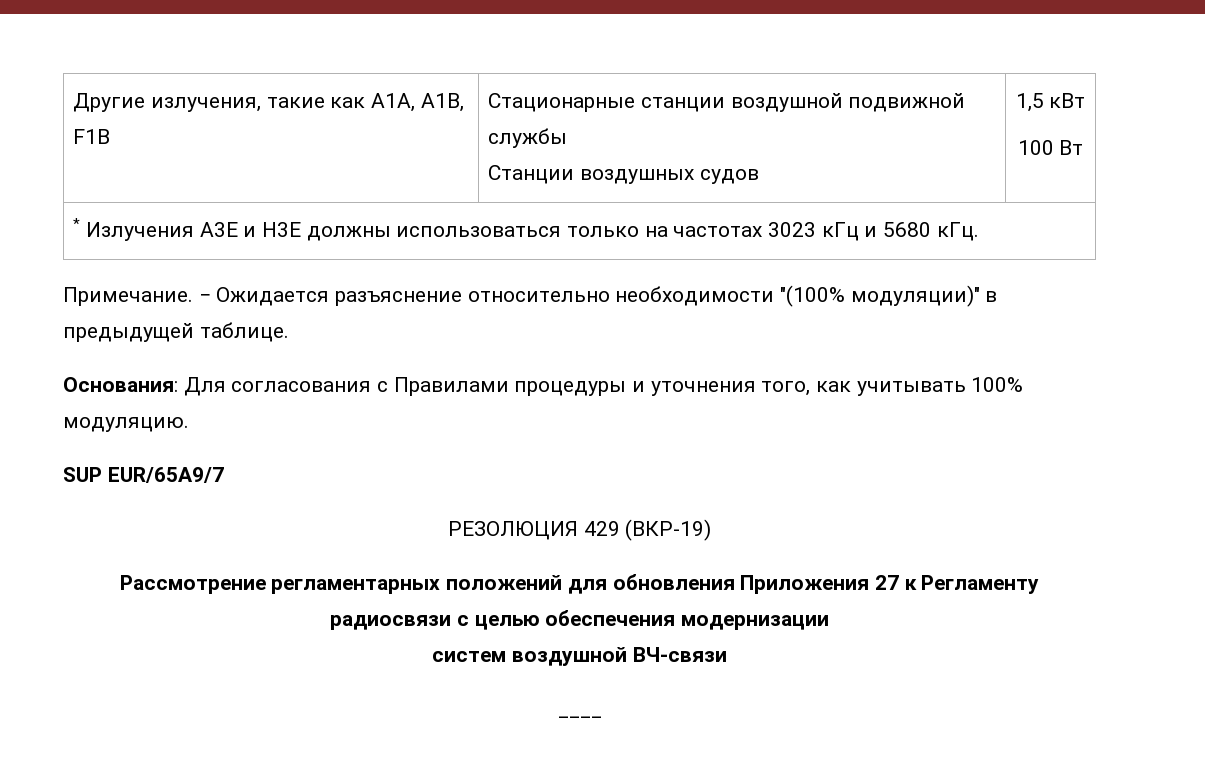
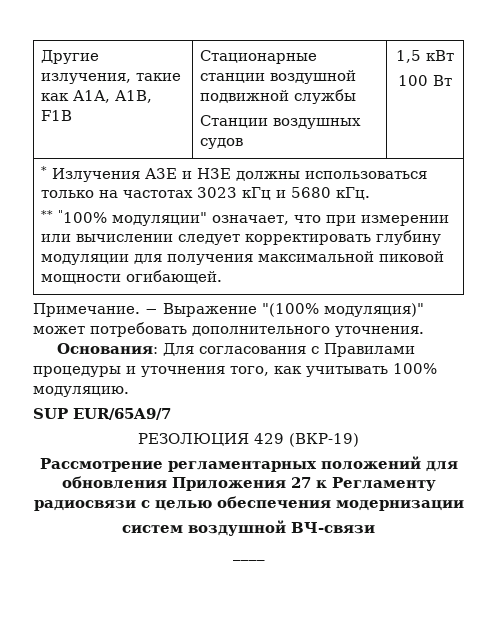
[63,285,998,307] [63,322,289,342] // Примечание. − Ожидается разъяснение относительно необходимости "(100% модуляции)" в предыдущей таблице. -> [41,210,450,226] [41,230,442,245] [41,251,445,265] [41,270,223,284] [33,303,424,317] [33,322,424,337] // ** "100% модуляции" означает, что при измерении или вычислении следует корректировать глубину модуляции для получения максимальной пиковой мощности огибающей. // Примечание. − Выражение "(100% модуляция)" может потребовать дополнительного уточнения.

